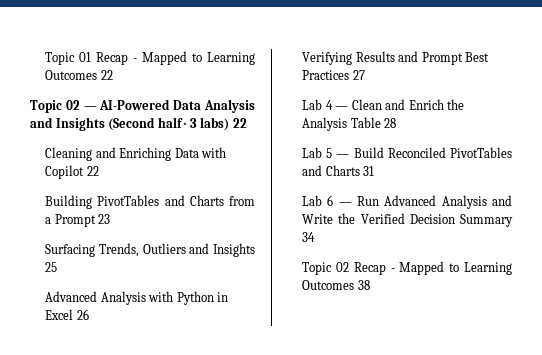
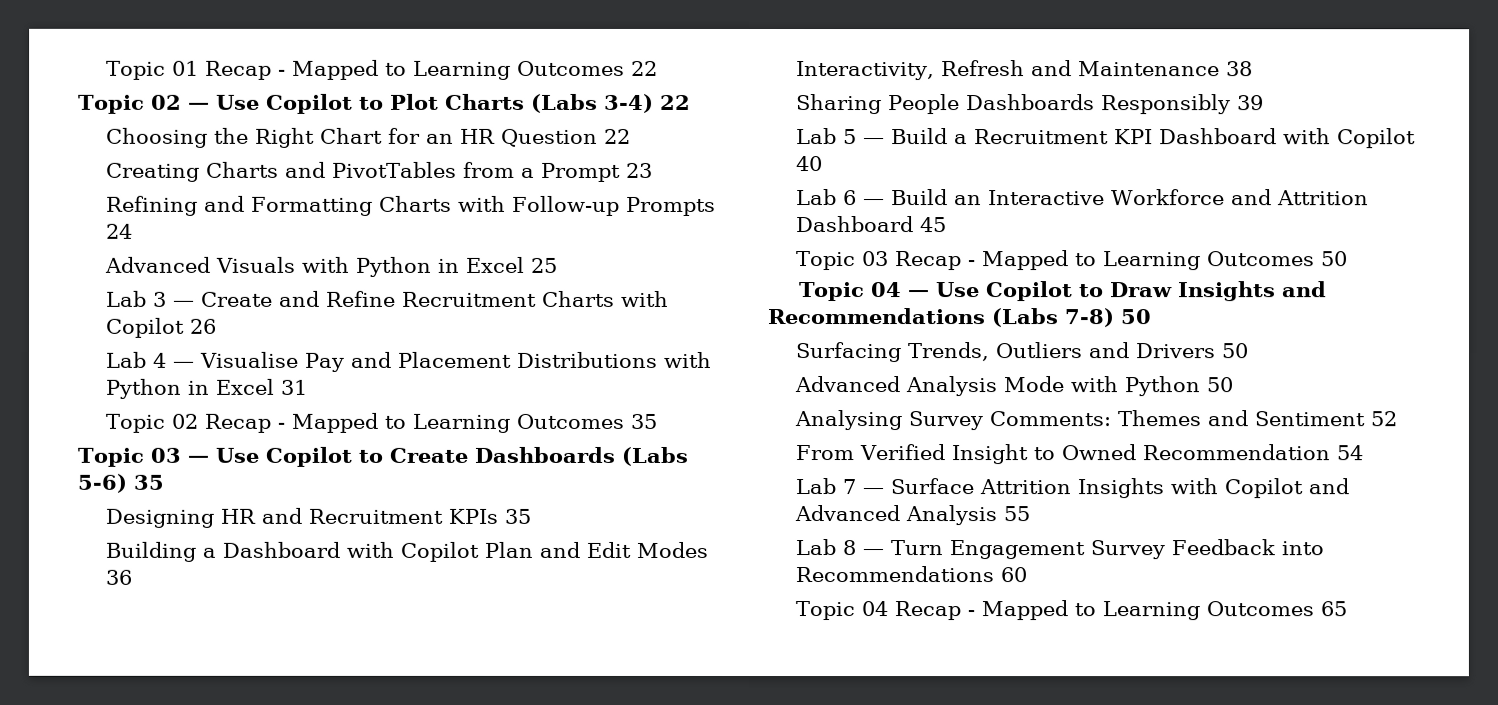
[99,99,255,113] [30,117,247,131] [45,147,227,161] [45,165,99,179] [45,195,255,209] [45,214,111,227] [45,243,255,257] [45,262,58,272] [45,291,229,305] [45,309,89,320] [302,51,490,65] [302,70,365,80] [302,99,465,110] [302,117,397,131] [302,147,512,158] [302,165,375,176] [302,195,512,209] [302,213,513,227] [302,232,316,242] AI-Powered Data Analysis and Insights (Second half · 3 labs) 22 // Cleaning and Enriching Data with Copilot 22 // Building PivotTables and Charts from a Prompt 23 // Surfacing Trends, Outliers and Insights 25 // Advanced Analysis with Python in Excel 26 // Verifying Results and Prompt Best Practices 27 // Lab 4 — Clean and Enrich the Analysis Table 28 // Lab 5 — Build Reconciled PivotTables and Charts 31 // Lab 6 — Run Advanced Analysis and Write the Verified Decision Summary 34 -> [215,93,691,114] [106,127,632,148] [106,161,654,182] [106,195,717,216] [106,223,134,239] [105,256,559,277] [106,290,670,307] [106,317,218,338] [105,351,713,372] [105,378,308,399] Use Copilot to Plot Charts (Labs 3-4) 22 // Choosing the Right Chart for an HR Question 22 // Creating Charts and PivotTables from a Prompt 23 // Refining and Formatting Charts with Follow-up Prompts 24 // Advanced Visuals with Python in Excel 25 // Lab 3 — Create and Refine Recruitment Charts with Copilot 26 // Lab 4 — Visualise Pay and Placement Distributions with Python in Excel 31
[357,280,370,290] 38 -> [630,413,658,429] [77,446,688,467] [77,473,164,493] [105,507,532,528] [105,541,709,562] [105,569,133,585] [796,60,1254,81] [796,94,1265,115] [796,128,1417,149] [796,156,824,172] [796,189,1370,206] [796,216,948,233] [796,250,1349,271] [798,281,1328,302] [768,308,1152,328] [795,342,1250,363] [794,376,1234,397] [794,410,1398,431] [795,444,1364,465] [795,478,1350,499] [794,505,1031,526] [795,539,1325,560] [795,566,1028,583] [795,600,1348,621] 35 // Topic 03 — Use Copilot to Create Dashboards (Labs 5-6) 35 // Designing HR and Recruitment KPIs 35 // Building a Dashboard with Copilot Plan and Edit Modes 36 // Interactivity, Refresh and Maintenance 38 // Sharing People Dashboards Responsibly 39 // Lab 5 — Build a Recruitment KPI Dashboard with Copilot 40 // Lab 6 — Build an Interactive Workforce and Attrition Dashboard 45 // Topic 03 Recap - Mapped to Learning Outcomes 50 // Topic 04 — Use Copilot to Draw Insights and Recommendations (Labs 7-8) 50 // Surfacing Trends, Outliers and Drivers 50 // Advanced Analysis Mode with Python 50 // Analysing Survey Comments: Themes and Sentiment 52 // From Verified Insight to Owned Recommendation 54 // Lab 7 — Surface Attrition Insights with Copilot and Advanced Analysis 55 // Lab 8 — Turn Engagement Survey Feedback into Recommendations 60 // Topic 04 Recap - Mapped to Learning Outcomes 65

